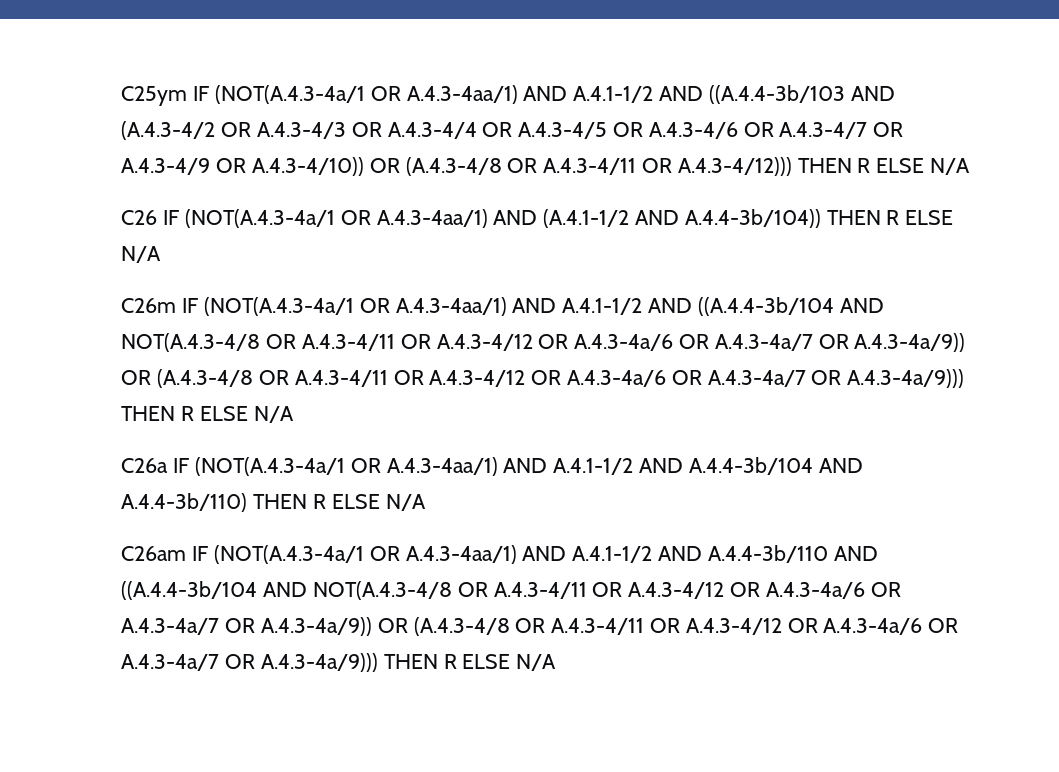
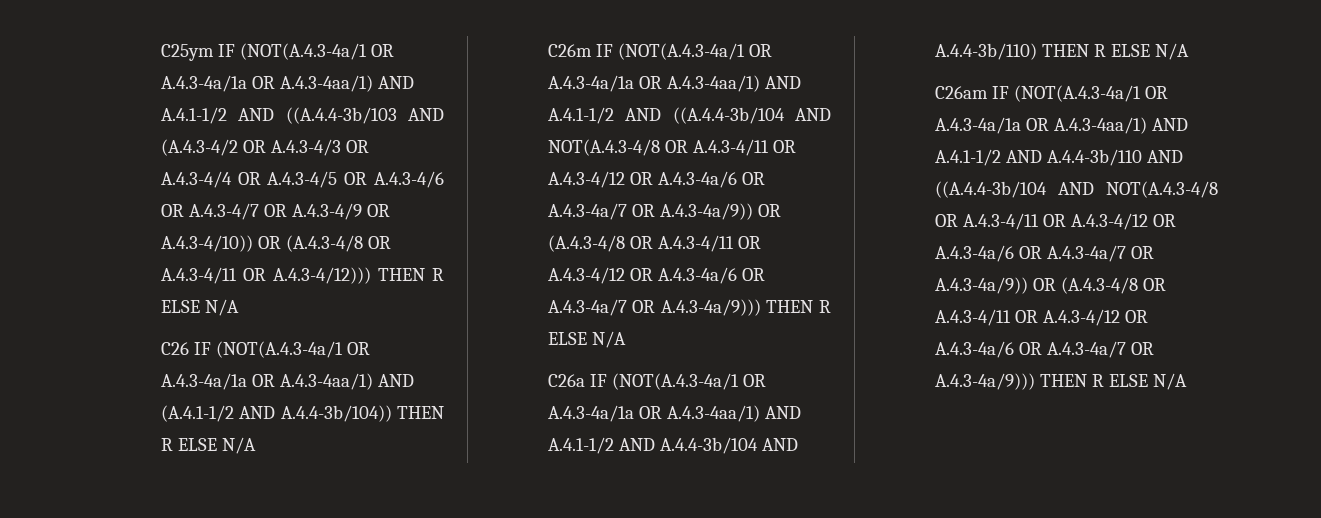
(401, 93) none -> [160,75,275,92] A.4.3-4a/1a OR
(371, 217) none -> [160,373,275,390] A.4.3-4a/1a OR
(390, 305) none -> [547,75,662,92] A.4.3-4a/1a OR
(381, 465) none -> [547,405,662,422] A.4.3-4a/1a OR
(400, 553) none -> [934,117,1049,134] A.4.3-4a/1a OR

